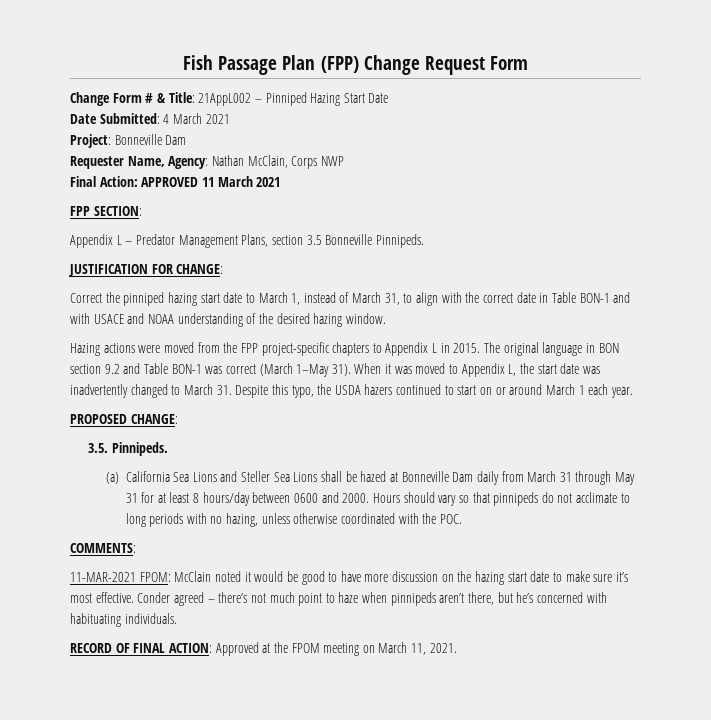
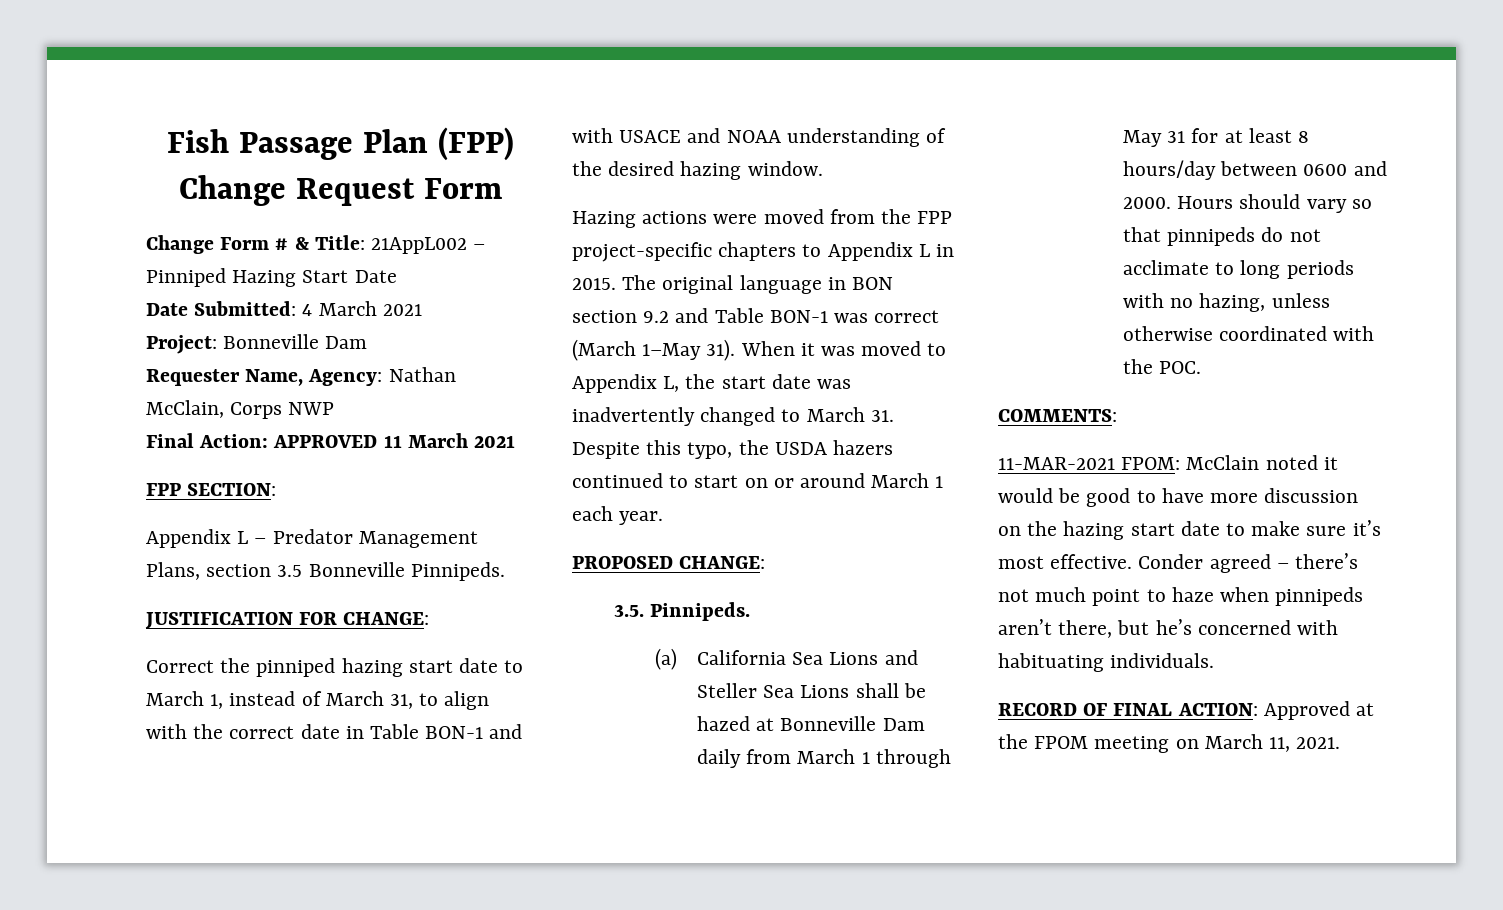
[559,472,572,482] 31 -> [861,752,870,764] 1

